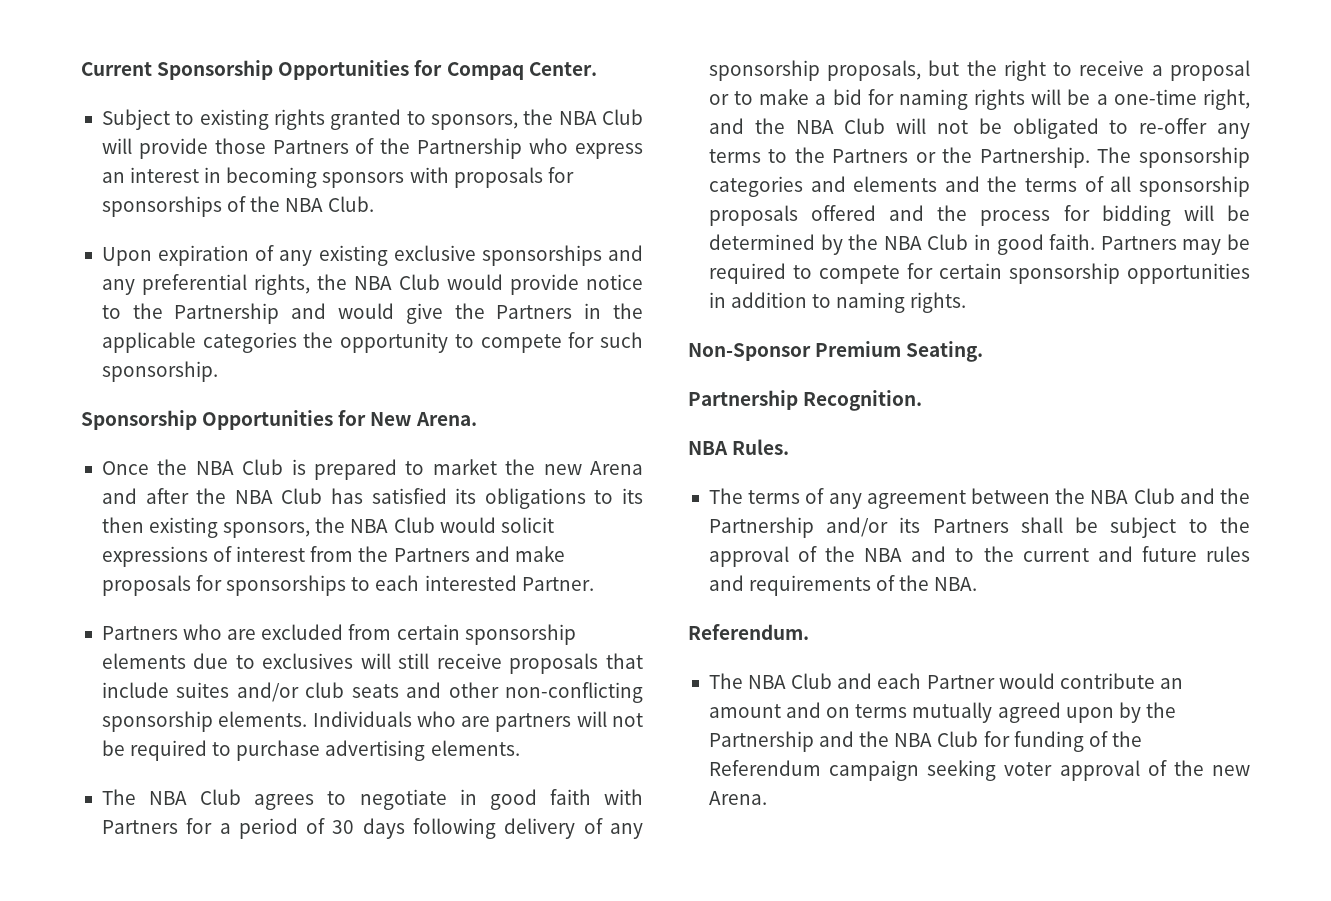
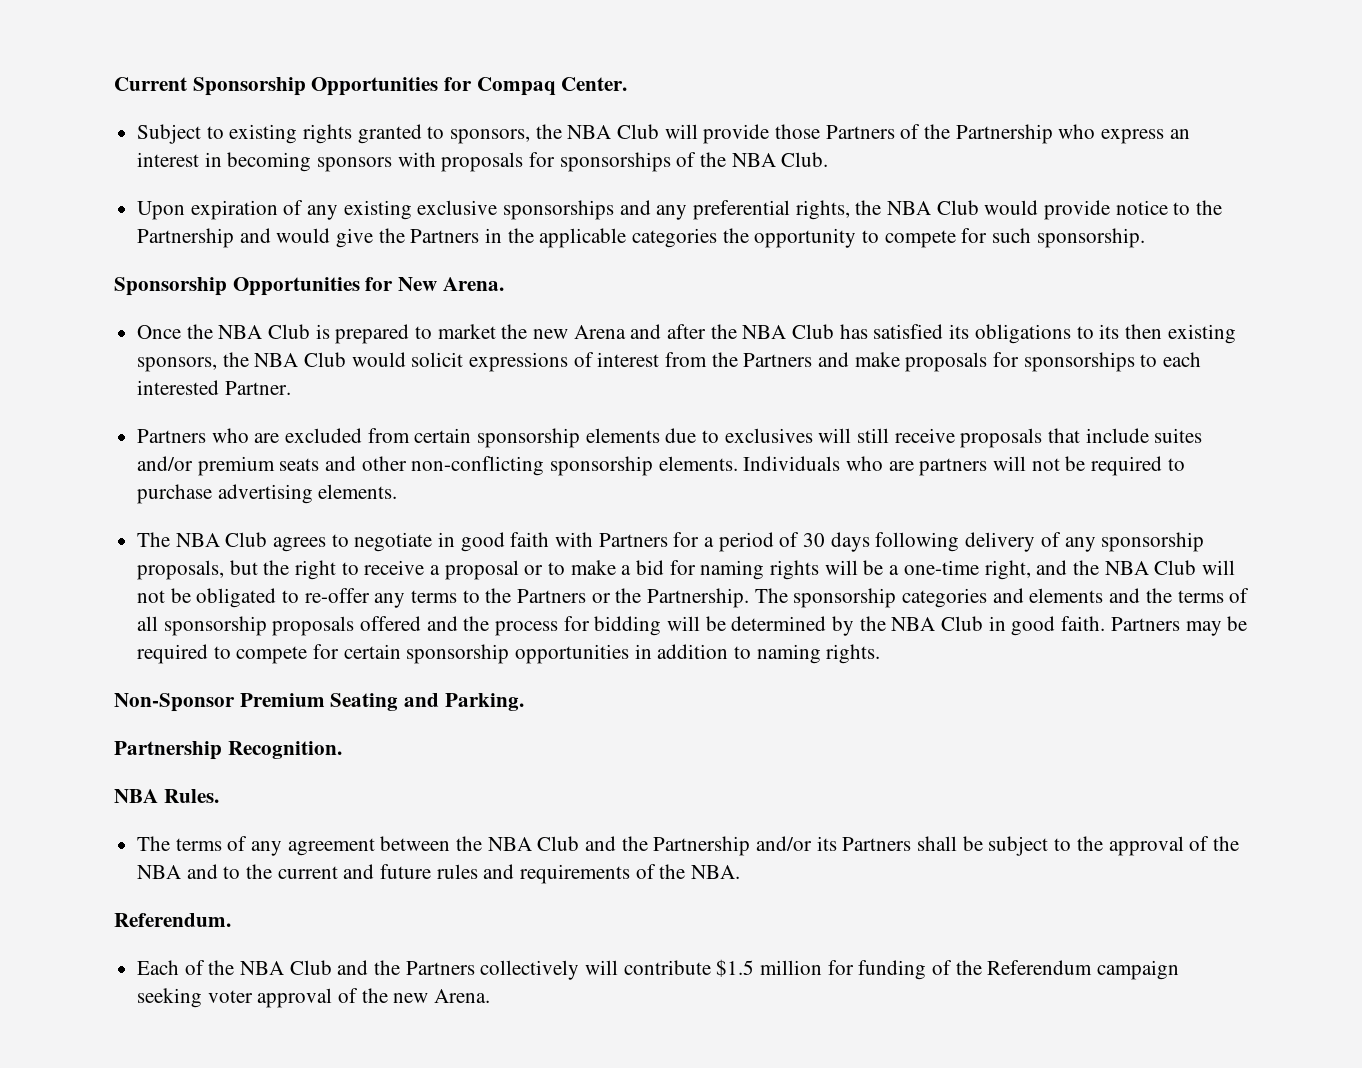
[305,682,345,698] club -> [197,456,275,476] premium
[906,341,984,362] Seating. -> [330,693,524,711] Seating and Parking.
[708,673,1183,689] [708,702,1176,723] [708,731,979,752] The NBA Club and each Partner would contribute an amount and on terms mutually agreed upon by the Partnership and the NBA Club -> [137,959,823,980] Each of the NBA Club and the Partners collectively will contribute $1.5 million

